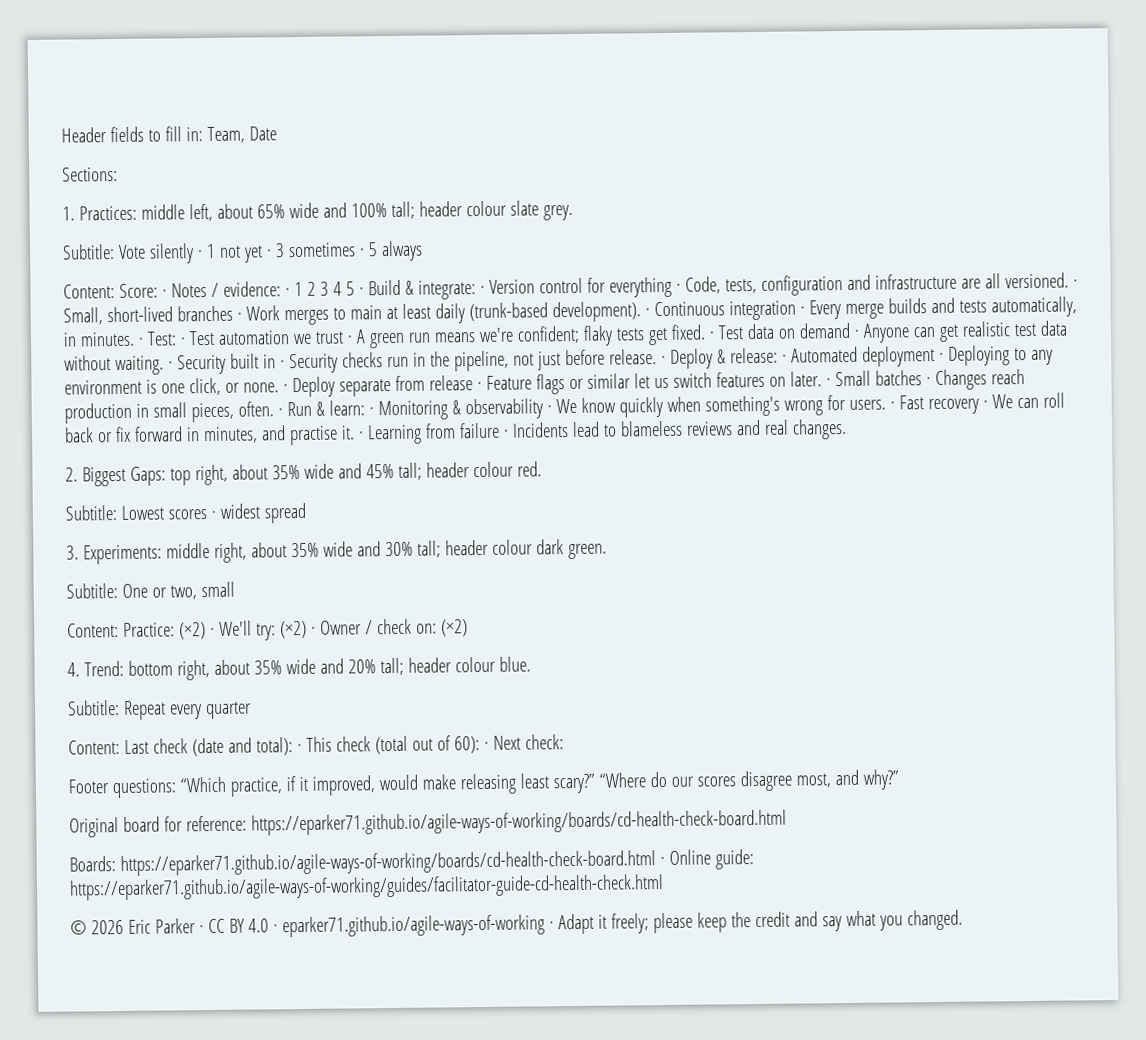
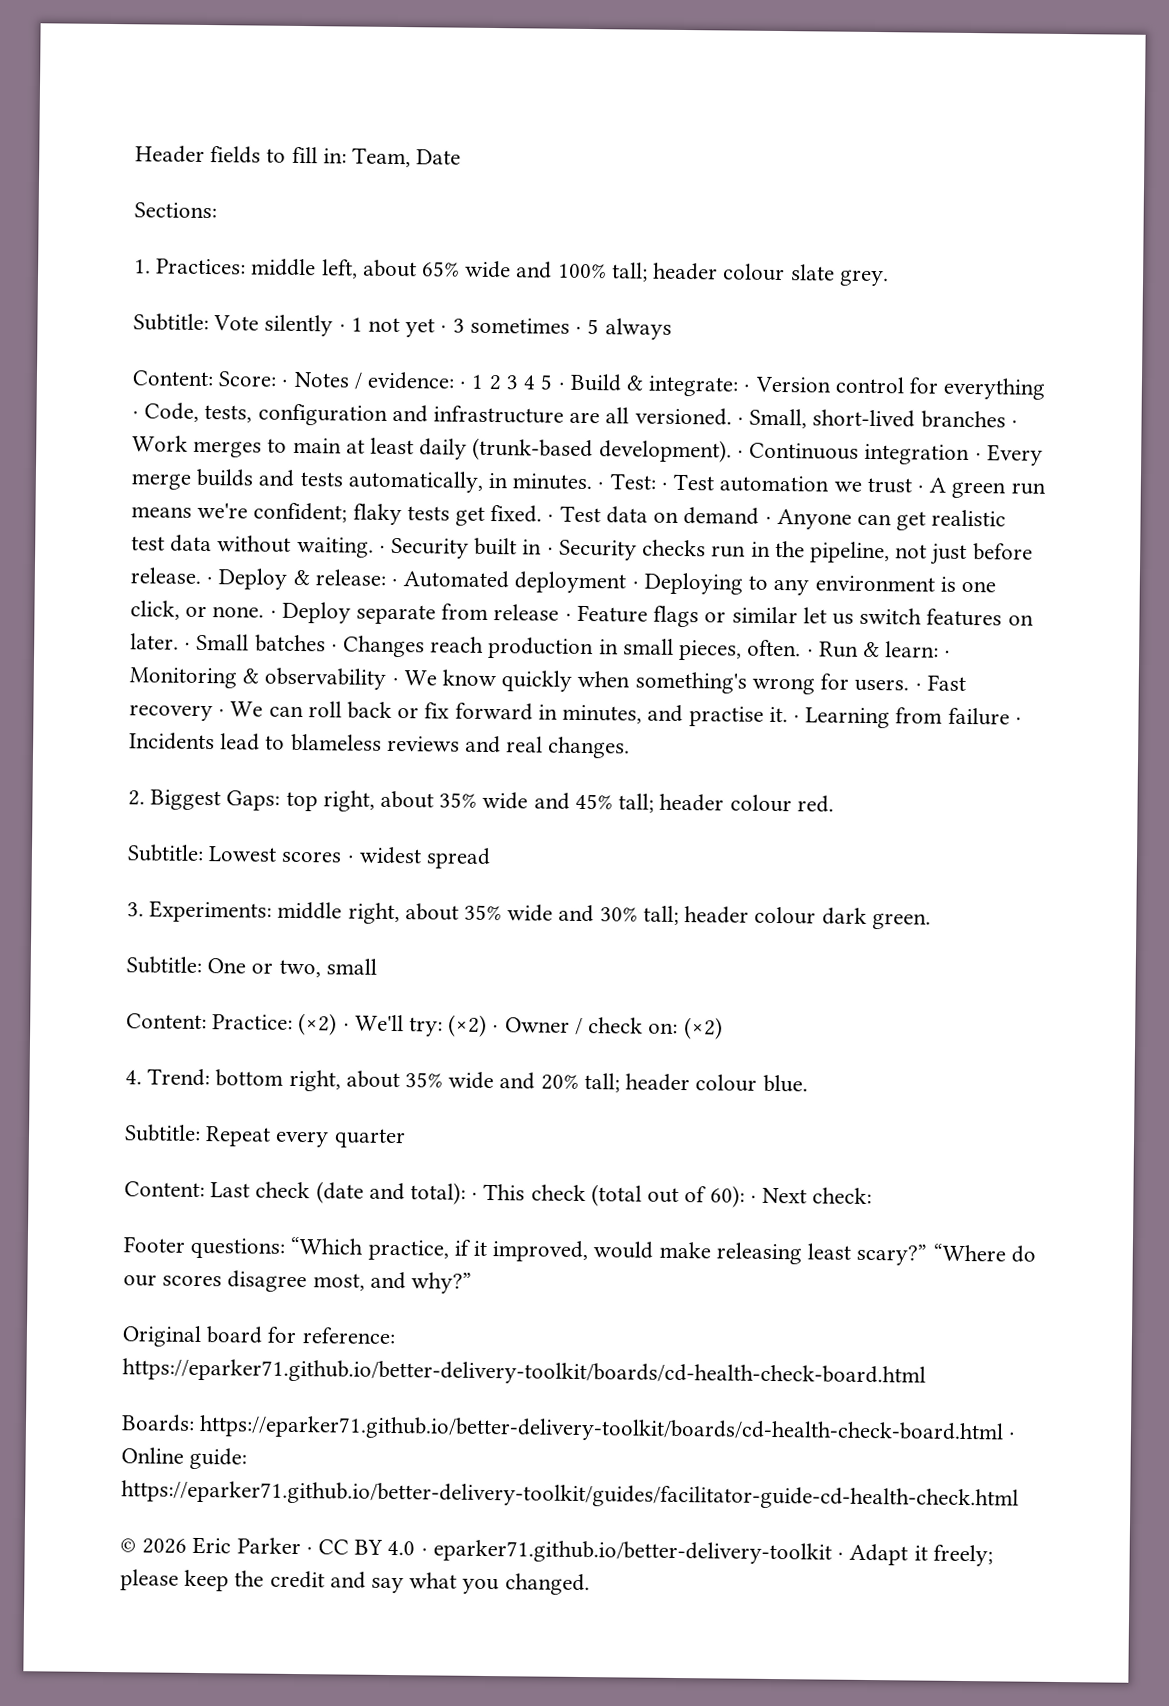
[250,809,787,836] https://eparker71.github.io/agile-ways-of-working/boards/cd-health-check-board.html -> [122,1358,926,1388] https://eparker71.github.io/better-delivery-toolkit/boards/cd-health-check-board.html
[119,850,656,877] https://eparker71.github.io/agile-ways-of-working/boards/cd-health-check-board.html -> [199,1415,1005,1445] https://eparker71.github.io/better-delivery-toolkit/boards/cd-health-check-board.html
[69,874,664,901] https://eparker71.github.io/agile-ways-of-working/guides/facilitator-guide-cd-health-check.html -> [121,1480,1019,1511] https://eparker71.github.io/better-delivery-toolkit/guides/facilitator-guide-cd-health-check.html
[281,914,545,938] eparker71.github.io/agile-ways-of-working -> [432,1539,832,1565] eparker71.github.io/better-delivery-toolkit

